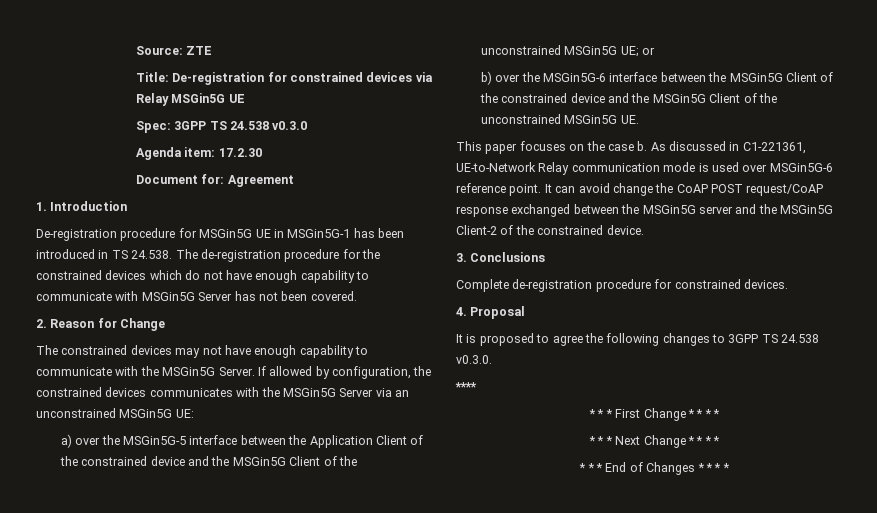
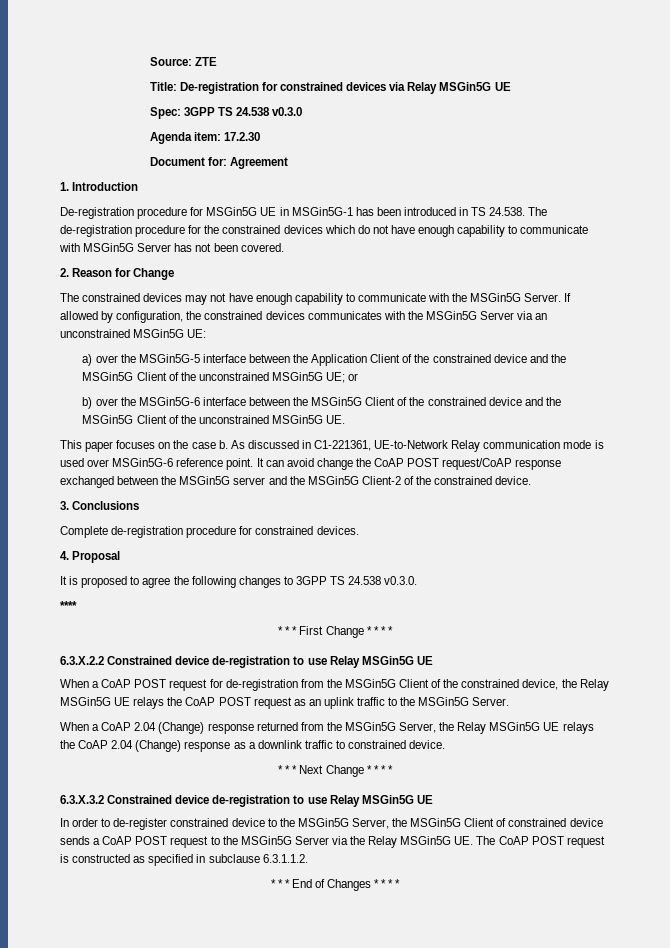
(720, 413) none -> [60,656,433,668] [60,679,609,691] [60,697,510,709] [60,722,594,734] [60,740,446,752] // 6.3.X.2.2 Constrained device de-registration to use Relay MSGin5G UE // When a CoAP POST request for de-registration from the MSGin5G Client of the constrained device, the Relay MSGin5G UE relays the CoAP POST request as an uplink traffic to the MSGin5G Server. // When a CoAP 2.04 (Change) response returned from the MSGin5G Server, the Relay MSGin5G UE relays the CoAP 2.04 (Change) response as a downlink traffic to constrained device.
(720, 440) none -> [60,795,433,807] [60,818,603,830] [60,836,605,848] [60,854,308,866] // 6.3.X.3.2 Constrained device de-registration to use Relay MSGin5G UE // In order to de-register constrained device to the MSGin5G Server, the MSGin5G Client of constrained device sends a CoAP POST request to the MSGin5G Server via the Relay MSGin5G UE. The CoAP POST request is constructed as specified in subclause 6.3.1.1.2.

